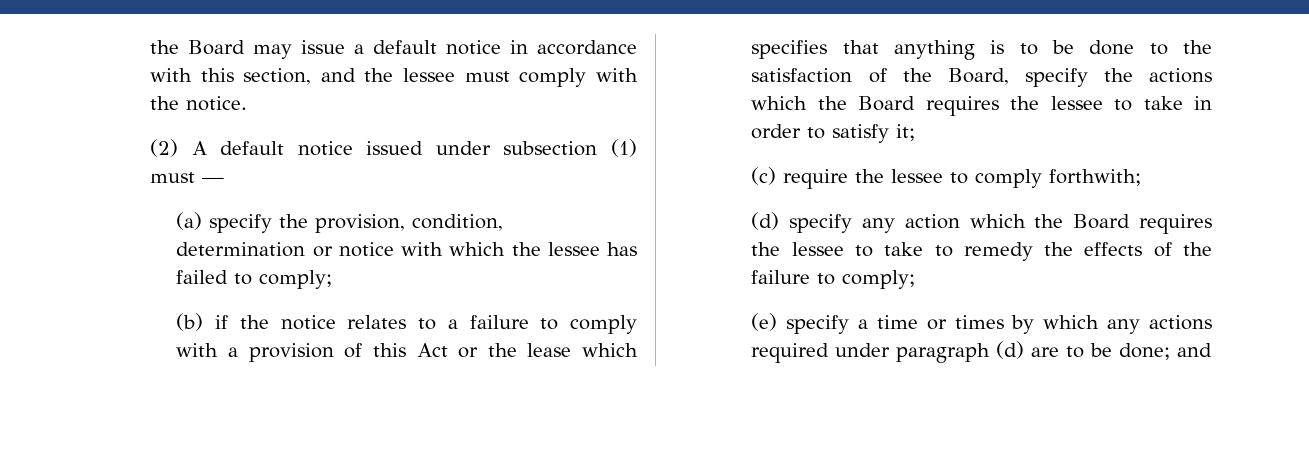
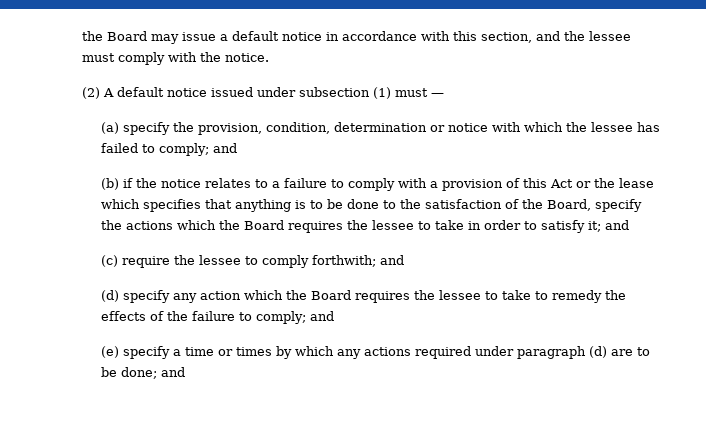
(333, 279) none -> [213,143,238,153] and
(916, 132) none -> [605,220,630,230] and
(1142, 177) none -> [380,255,405,265] and
(916, 279) none -> [310,311,335,321] and

